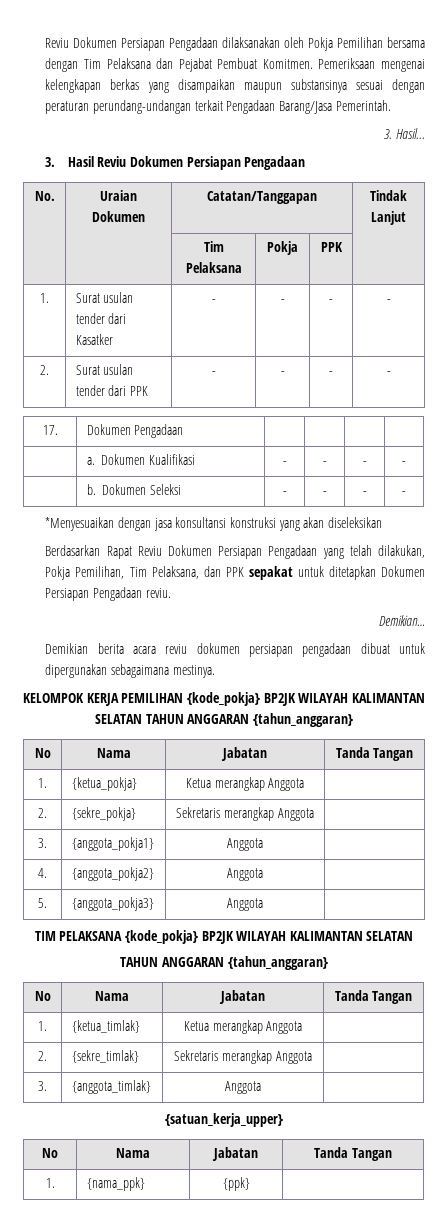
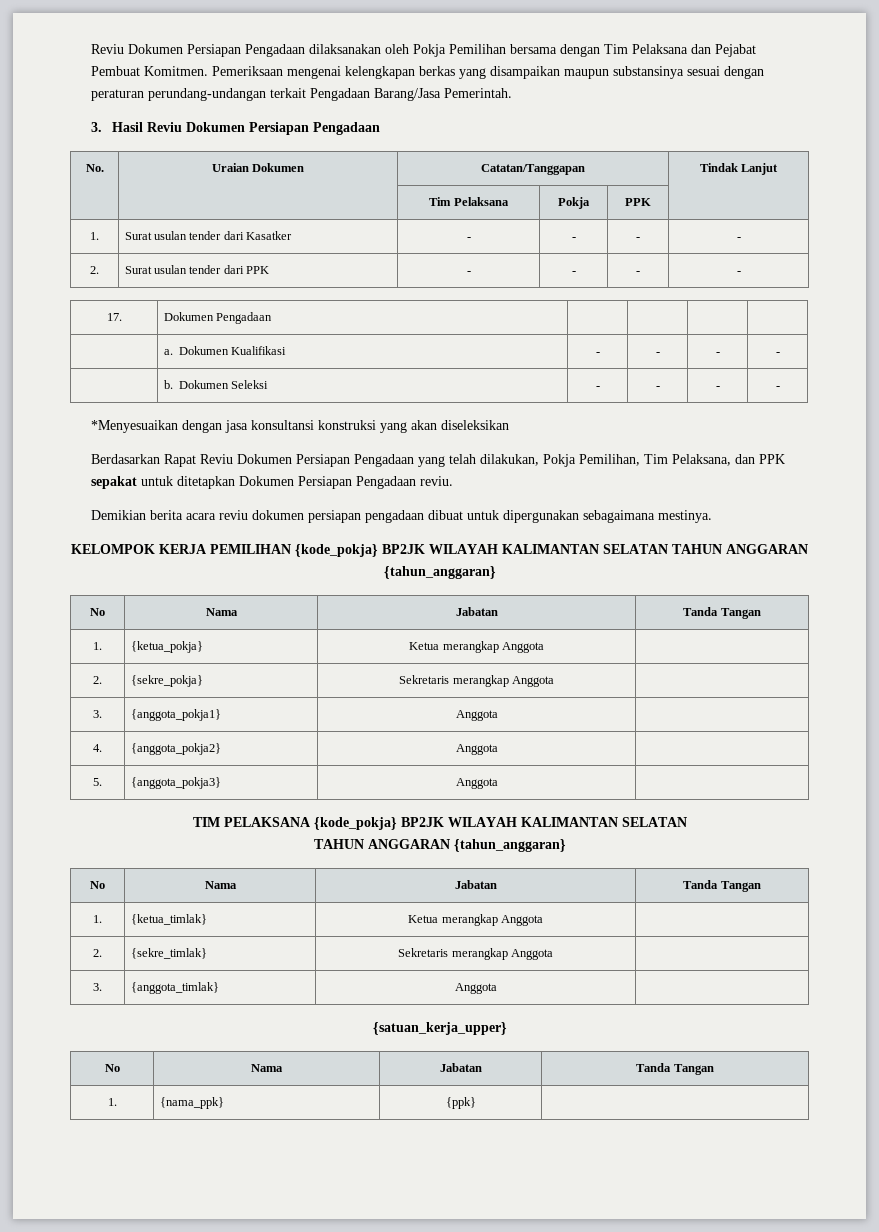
[384,128,425,139] // 3. Hasil... -> (513, 93) none
[379,615,425,626] // Demikian… -> (454, 481) none

